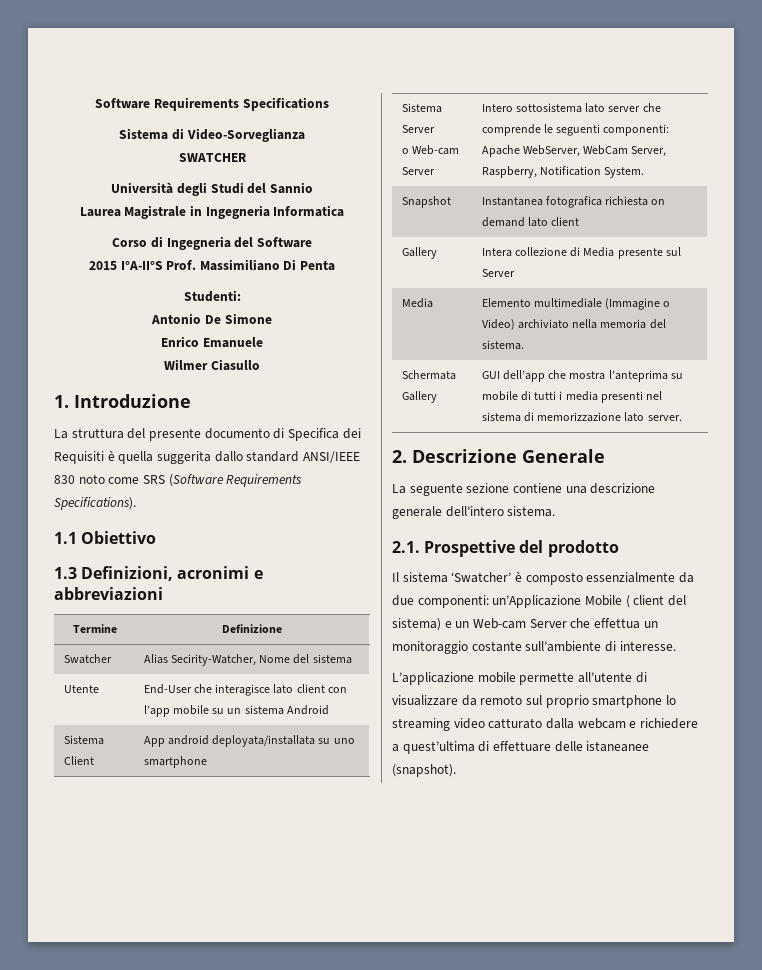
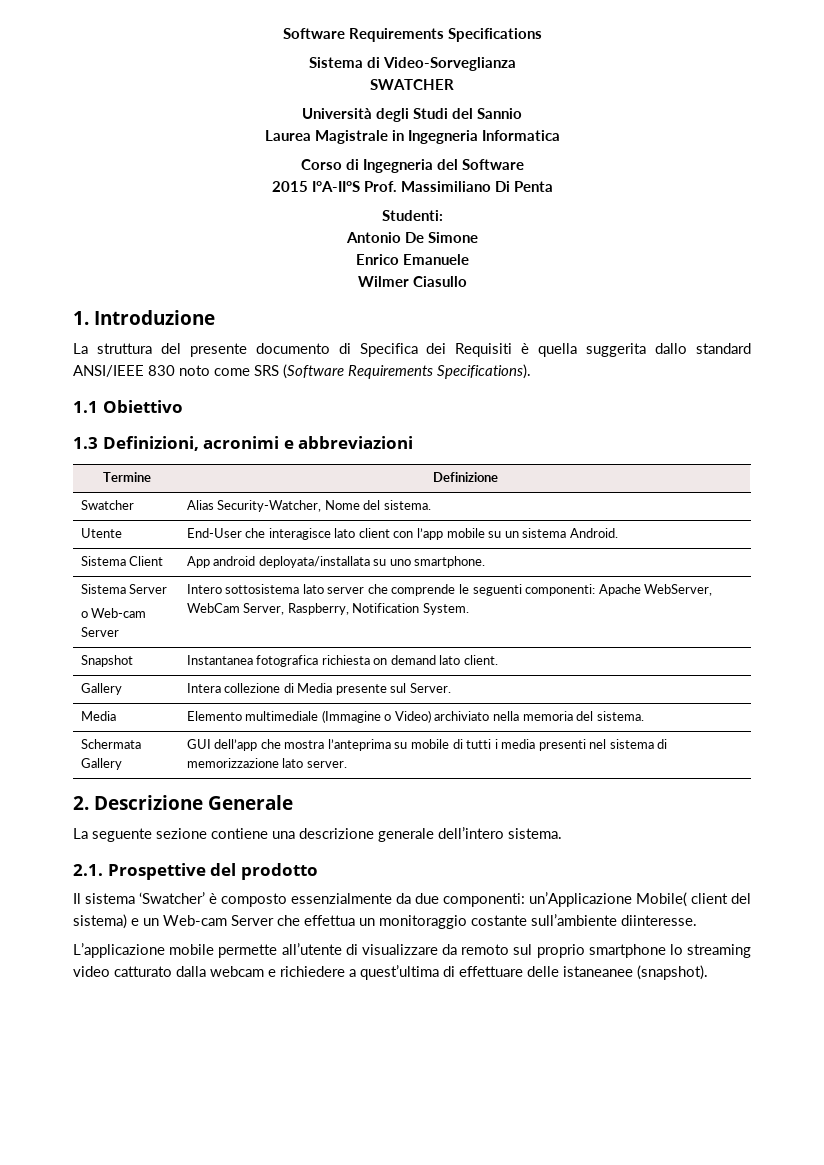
[170,654,256,666] Secirity-Watcher, -> [217,500,322,512] Security-Watcher,
[312,654,352,664] sistema -> [383,500,431,510] sistema.
[286,705,329,715] Android -> [569,528,618,538] Android.
[143,756,207,768] smartphone -> [414,556,486,568] smartphone.
[551,217,580,226] client -> [463,655,498,665] client.
[481,269,515,277] Server -> [409,683,451,693] Server.
[584,595,630,608] Mobile ( -> [636,892,687,907] Mobile(
[604,641,676,652] di interesse. -> [621,915,697,926] diinteresse.

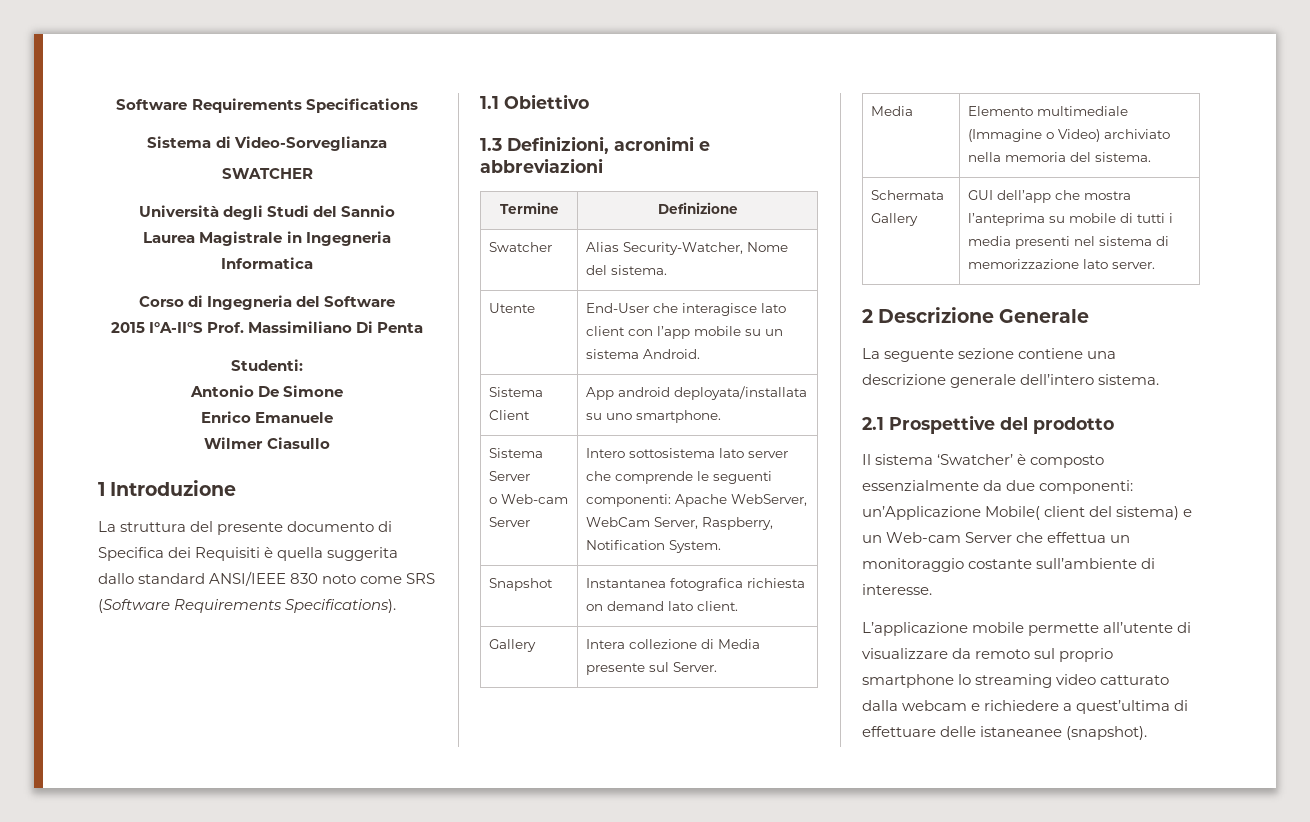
[73,311,89,325] 1. -> [98,482,105,496] 1
[73,796,89,810] 2. -> [862,309,873,323] 2
[73,864,103,876] 2.1. -> [862,417,884,430] 2.1
[621,915,697,926] diinteresse. -> [1141,558,1156,569] [862,584,932,595] di interesse.

